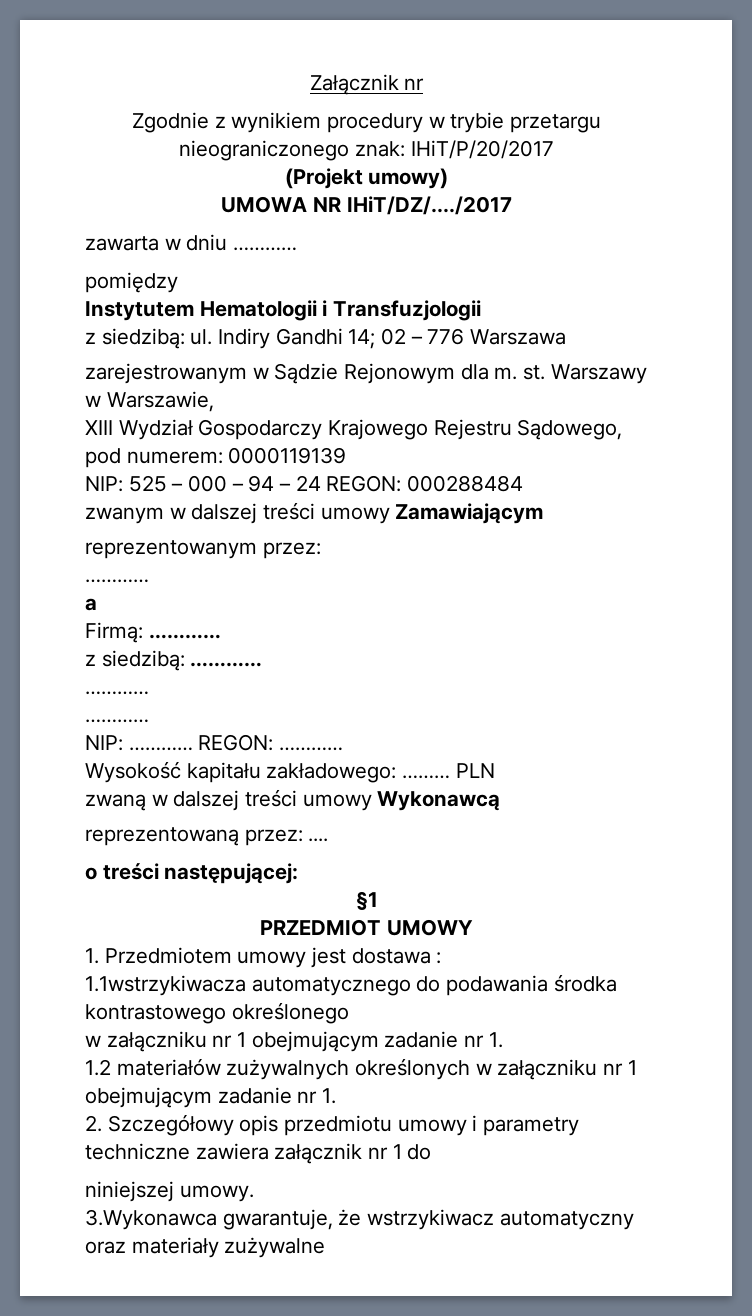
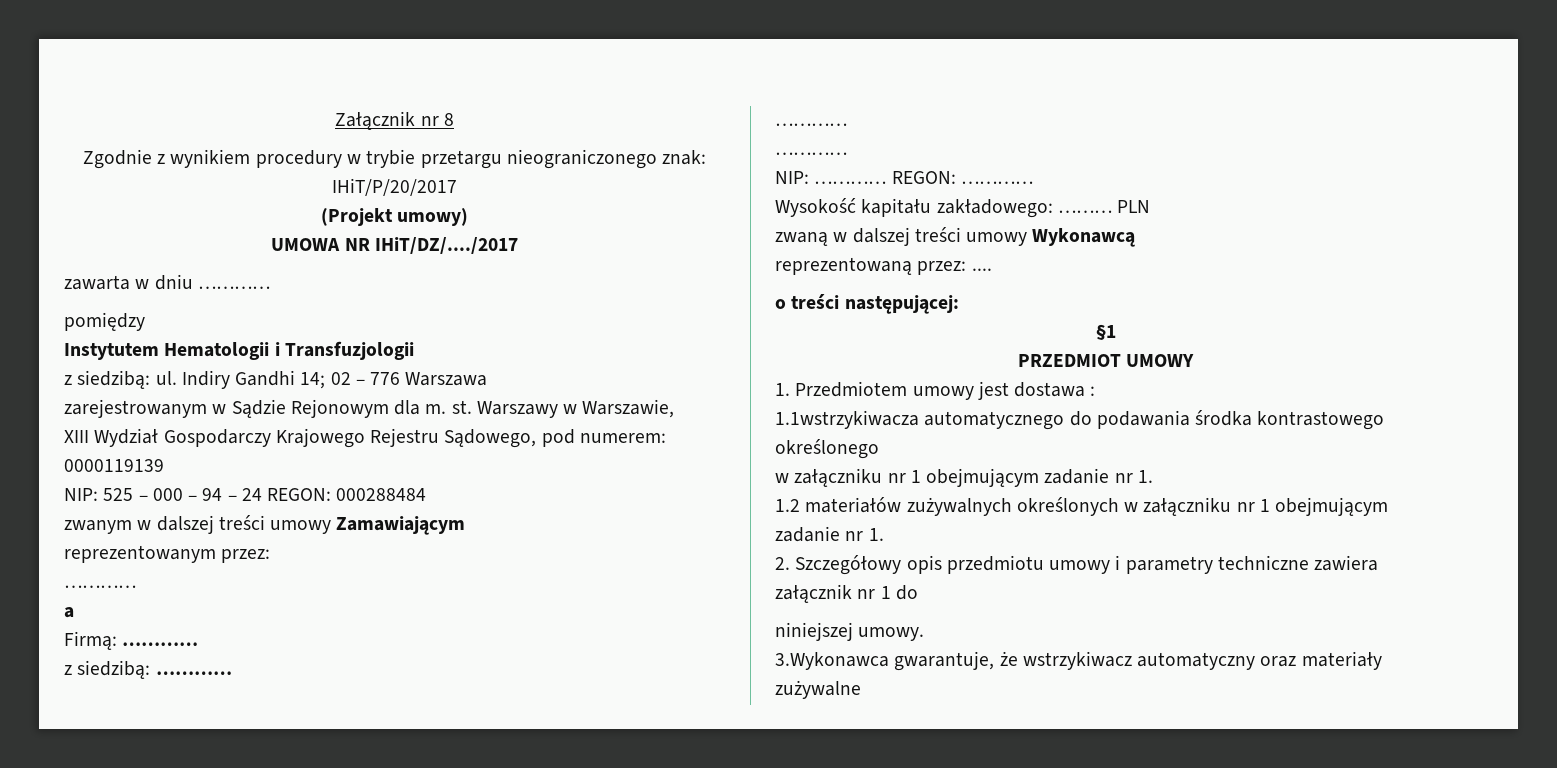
(425, 84) none -> [443,113,454,126] 8

